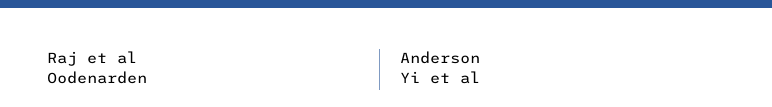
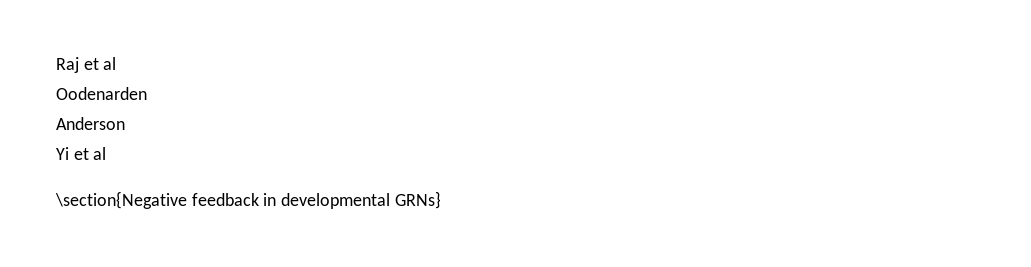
(480, 77) none -> [55,191,441,209] // \section{Negative feedback in developmental GRNs}

